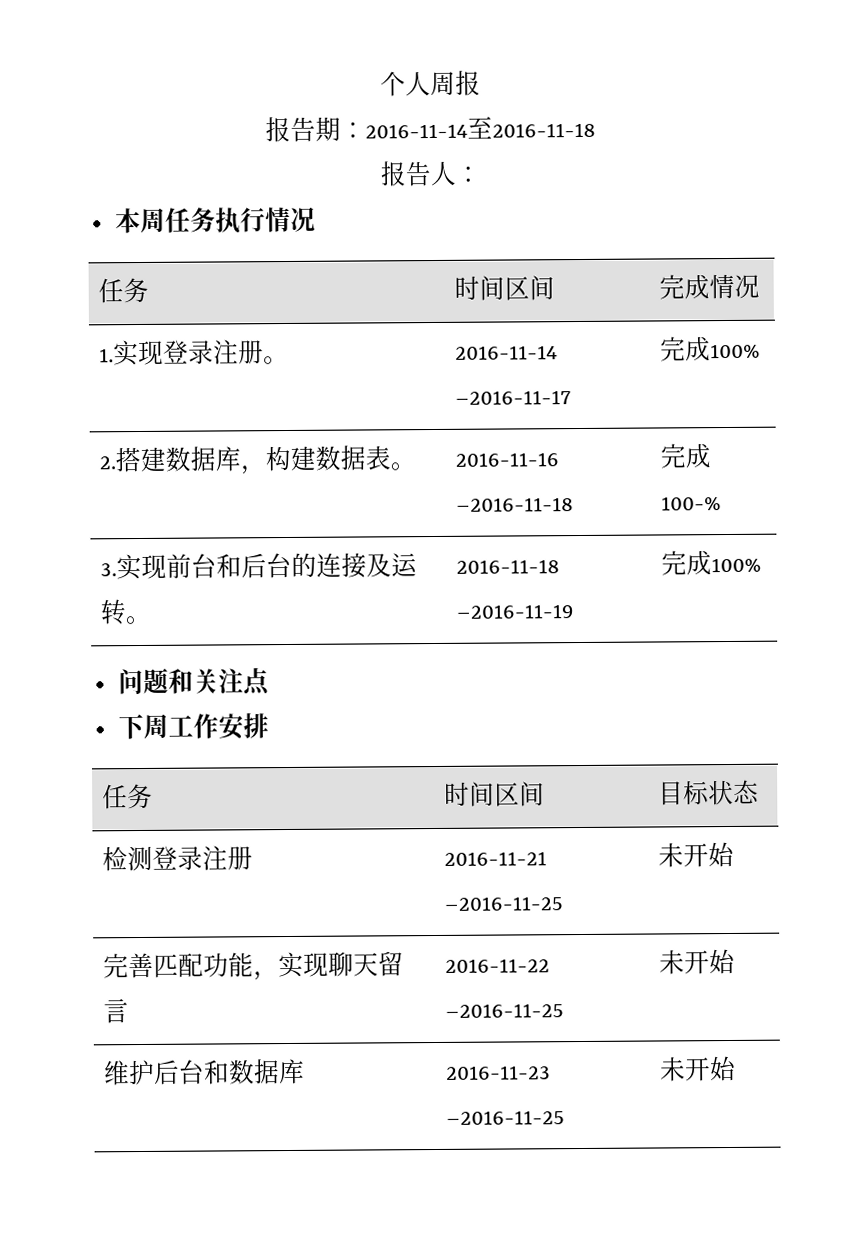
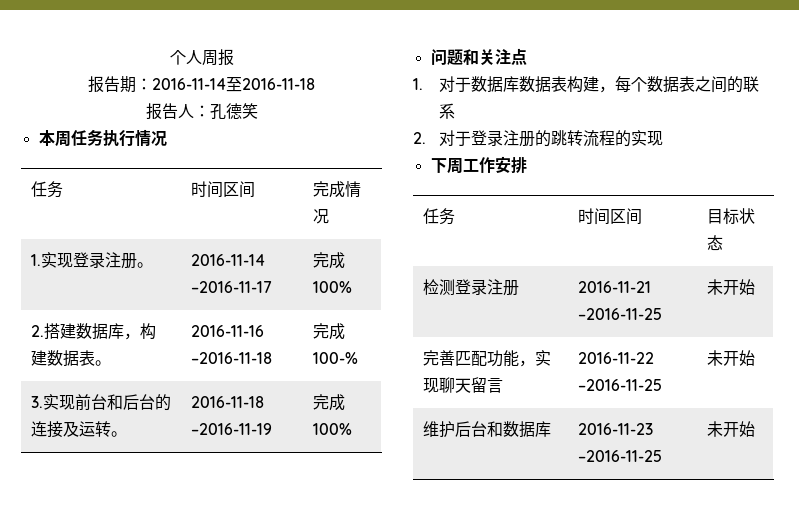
(482, 174) none -> [209,103,258,119] 孔德笑
(270, 681) none -> [413,76,760,93] [439,103,456,119] [413,130,664,147] // 1.对于数据库数据表构建，每个数据表之间的联系 // 2.对于登录注册的跳转流程的实现

